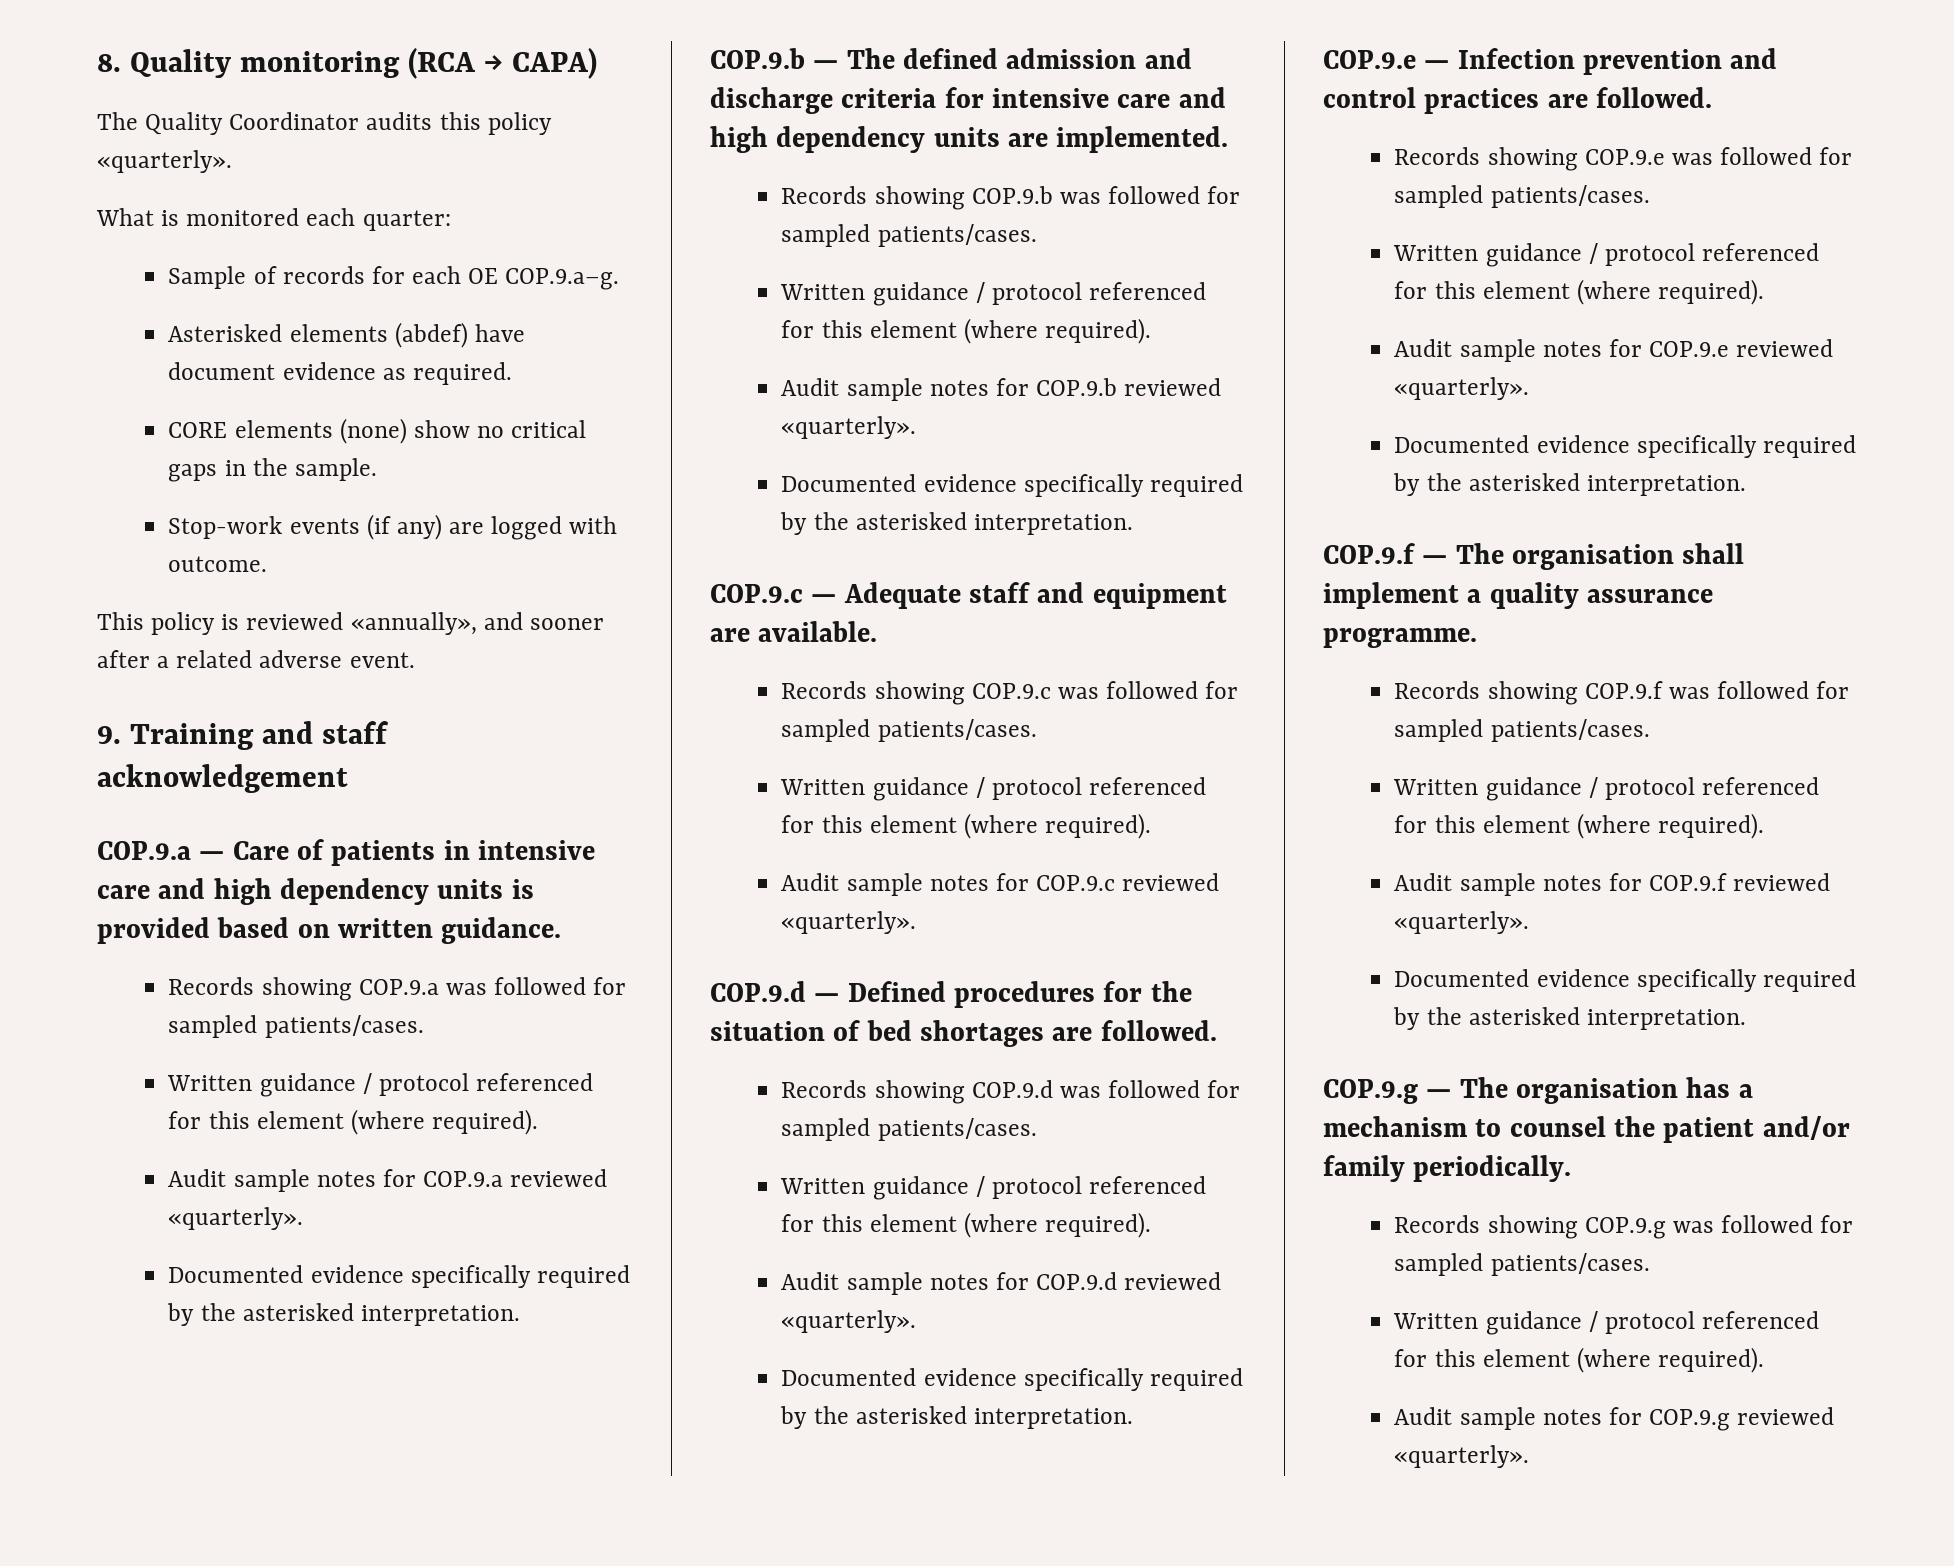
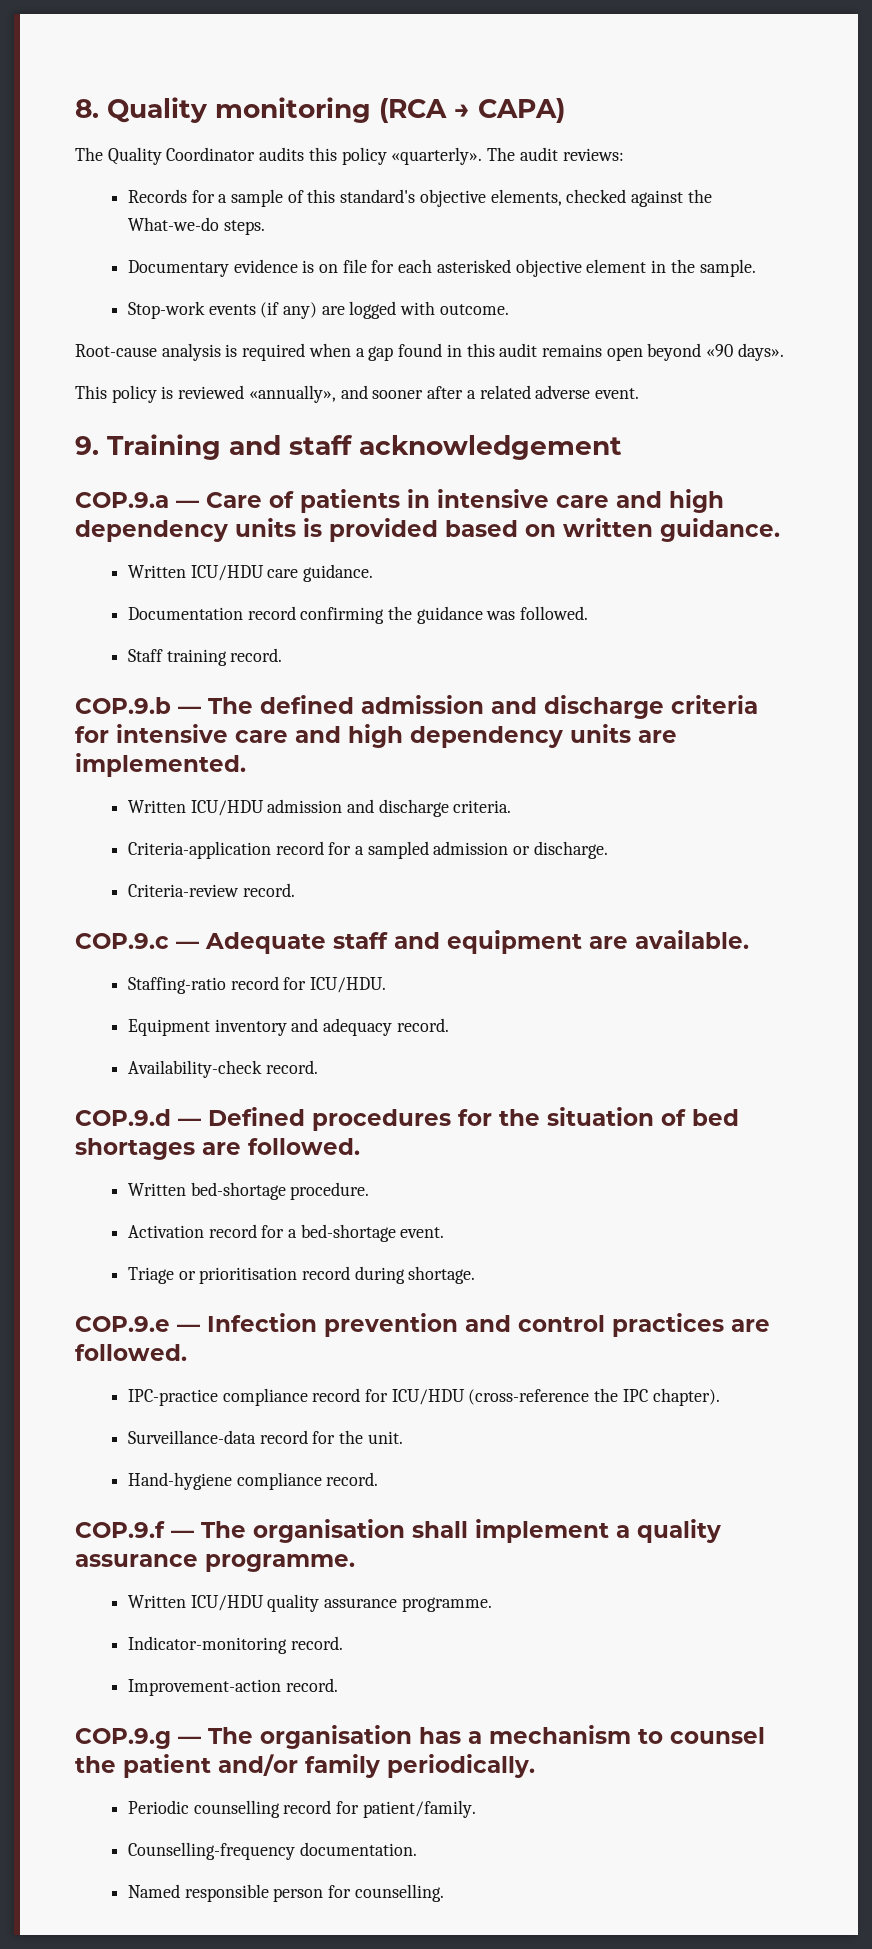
[96,208,451,231] [168,266,620,290] [168,322,525,348] [168,362,512,385] [168,418,587,444] [168,464,218,482] // What is monitored each quarter: // Sample of records for each OE COP.9.a–g. // Asterisked elements (abdef) have document evidence as required. // CORE elements (none) show no critical gaps -> [487,147,624,161] [127,189,712,207] [127,217,265,235] [127,259,647,277] The audit reviews: // Records for a sample of this standard's objective elements, checked against the What-we-do steps. // Documentary evidence is on file for each asterisked objective element
(268, 564) none -> [75,343,784,361] // Root-cause analysis is required when a gap found in this audit remains open beyond «90 days».
[168,977,627,1001] [168,1015,424,1038] [167,1073,594,1097] [168,1109,539,1135] [168,1169,608,1192] [168,1207,304,1230] [168,1265,630,1288] [167,1303,520,1326] Records showing COP.9.a was followed for sampled patients/cases. // Written guidance / protocol referenced for this element (where required). // Audit sample notes for COP.9.a reviewed «quarterly». // Documented evidence specifically required by the asterisked interpretation. -> [127,564,374,582] [127,606,589,624] [127,648,283,666] Written ICU/HDU care guidance. // Documentation record confirming the guidance was followed. // Staff training record.
[781,186,1241,210] [781,224,1037,247] [780,282,1207,306] [781,318,1152,344] [781,378,1222,401] [781,416,917,439] [781,474,1243,497] [780,512,1133,535] Records showing COP.9.b was followed for sampled patients/cases. // Written guidance / protocol referenced for this element (where required). // Audit sample notes for COP.9.b reviewed «quarterly». // Documented evidence specifically required by the asterisked interpretation. -> [127,799,512,817] [127,841,608,859] [127,883,295,897] Written ICU/HDU admission and discharge criteria. // Criteria-application record for a sampled admission or discharge. // Criteria-review record.
[781,681,1239,705] [781,719,1037,742] [780,777,1207,801] [781,813,1152,839] [781,873,1220,896] [781,911,917,934] Records showing COP.9.c was followed for sampled patients/cases. // Written guidance / protocol referenced for this element (where required). // Audit sample notes for COP.9.c reviewed «quarterly». -> [127,976,387,994] [127,1018,449,1036] [127,1060,318,1078] Staffing-ratio record for ICU/HDU. // Equipment inventory and adequacy record. // Availability-check record.
[781,1080,1241,1104] [781,1118,1037,1141] [780,1176,1207,1200] [781,1212,1152,1238] [781,1272,1222,1295] [781,1310,917,1333] [781,1368,1243,1391] [780,1406,1133,1429] Records showing COP.9.d was followed for sampled patients/cases. // Written guidance / protocol referenced for this element (where required). // Audit sample notes for COP.9.d reviewed «quarterly». // Documented evidence specifically required by the asterisked interpretation. -> [127,1182,370,1200] [127,1224,445,1242] [127,1266,476,1284] Written bed-shortage procedure. // Activation record for a bed-shortage event. // Triage or prioritisation record during shortage.
[1394,147,1853,171] [1394,185,1650,208] [1393,243,1820,267] [1394,279,1765,305] [1394,339,1834,362] [1394,377,1530,400] [1394,435,1856,458] [1393,473,1746,496] Records showing COP.9.e was followed for sampled patients/cases. // Written guidance / protocol referenced for this element (where required). // Audit sample notes for COP.9.e reviewed «quarterly». // Documented evidence specifically required by the asterisked interpretation. -> [127,1388,720,1406] [127,1430,403,1444] [127,1472,379,1490] IPC-practice compliance record for ICU/HDU (cross-reference the IPC chapter). // Surveillance-data record for the unit. // Hand-hygiene compliance record.
[1394,681,1850,705] [1394,719,1650,742] [1393,777,1820,801] [1394,813,1765,839] [1394,873,1831,896] [1394,911,1530,934] [1394,969,1856,992] [1393,1007,1746,1030] Records showing COP.9.f was followed for sampled patients/cases. // Written guidance / protocol referenced for this element (where required). // Audit sample notes for COP.9.f reviewed «quarterly». // Documented evidence specifically required by the asterisked interpretation. -> [127,1594,492,1612] [127,1636,343,1654] [127,1678,338,1696] Written ICU/HDU quality assurance programme. // Indicator-monitoring record. // Improvement-action record.
[1394,1215,1854,1239] [1394,1253,1650,1276] [1393,1311,1820,1335] [1394,1347,1765,1373] [1394,1407,1835,1431] [1394,1445,1530,1468] Records showing COP.9.g was followed for sampled patients/cases. // Written guidance / protocol referenced for this element (where required). // Audit sample notes for COP.9.g reviewed «quarterly». -> [127,1800,476,1818] [127,1842,417,1860] [127,1884,444,1902] Periodic counselling record for patient/family. // Counselling-frequency documentation. // Named responsible person for counselling.

